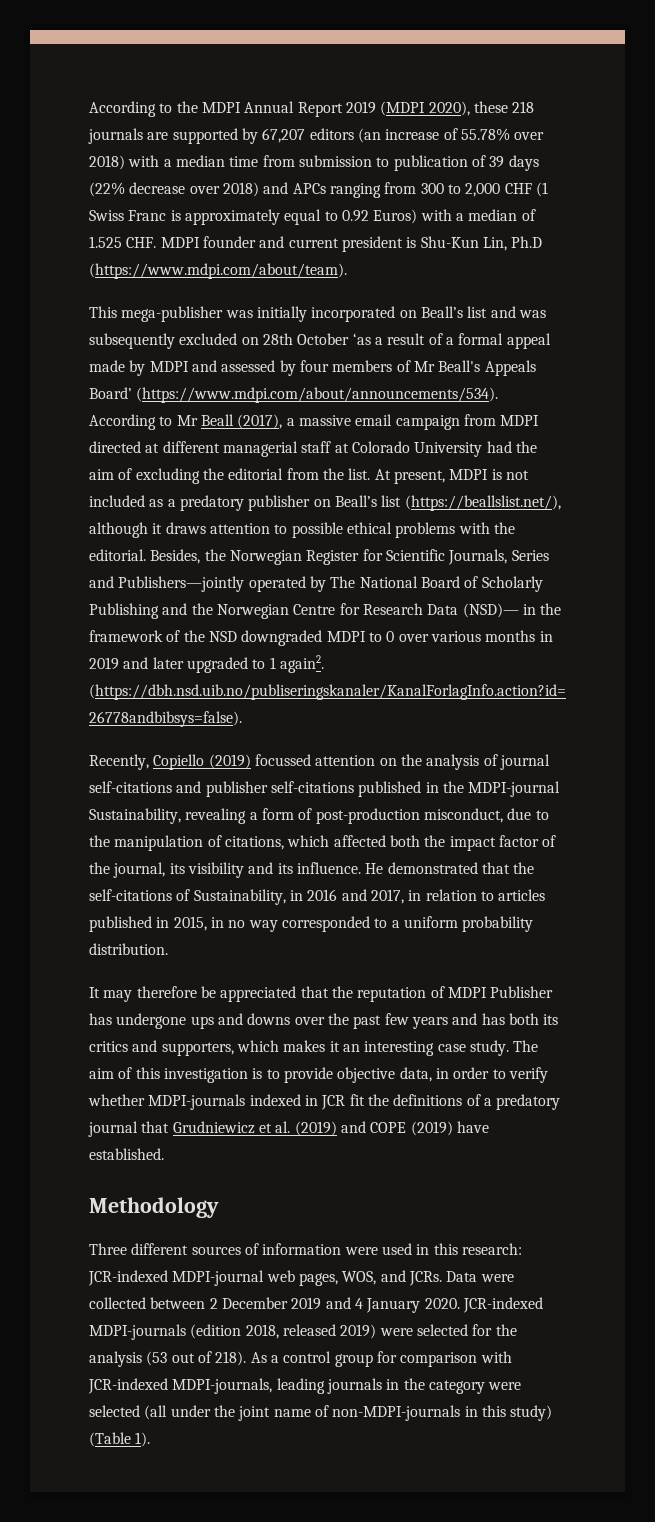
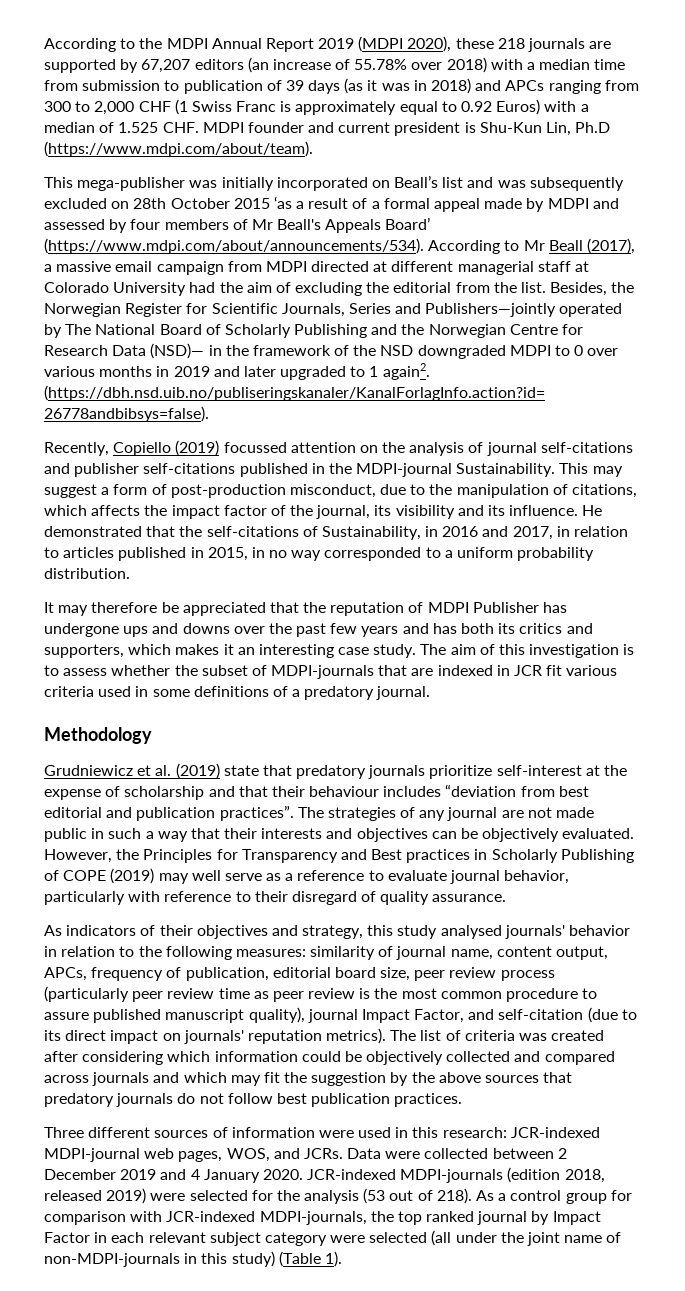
[89,182,220,197] (22% decrease over -> [344,78,427,94] (as it was in
(350, 339) none -> [233,198,270,209] 2015
[374,469,529,484] [89,495,561,511] [89,522,515,538] [89,549,146,561] At present, MDPI is not included as a predatory publisher on Beall’s list (https://beallslist.net/), although it draws attention to possible ethical problems with the editorial. -> (547, 287) none
[89,808,247,824] Sustainability, revealing -> [456,463,623,477] [44,484,97,498] Sustainability. This may suggest
[333,835,420,847] affected both -> [91,505,141,516] affects
[283,1067,548,1083] [88,1094,389,1110] provide objective data, in order to verify whether MDPI-journals indexed in JCR fit the -> [63,665,618,679] [44,686,190,697] assess whether the subset of MDPI-journals that are indexed in JCR fit various criteria used in some
[88,1121,170,1137] journal that -> [376,686,431,700] [44,727,152,744] journal. // Methodology //
[340,1121,489,1136] [89,1148,164,1160] [89,1197,219,1218] and COPE (2019) have established. // Methodology -> [223,765,628,779] [44,784,589,800] [44,805,595,821] [44,828,635,842] [44,849,634,863] [44,868,570,884] [44,891,507,905] [44,925,631,939] [44,946,609,960] [44,967,555,981] [44,986,598,1002] [44,1007,637,1023] [44,1028,605,1044] [44,1051,615,1065] [44,1072,573,1086] [44,1093,463,1107] state that predatory journals prioritize self-interest at the expense of scholarship and that their behaviour includes “deviation from best editorial and publication practices”. The strategies of any journal are not made public in such a way that their interests and objectives can be objectively evaluated. However, the Principles for Transparency and Best practices in Scholarly Publishing of COPE (2019) may well serve as a reference to evaluate journal behavior, particularly with reference to their disregard of quality assurance. // As indicators of their objectives and strategy, this study analysed journals' behavior in relation to the following measures: similarity of journal name, content output, APCs, frequency of publication, editorial board size, peer review process (particularly peer review time as peer review is the most common procedure to assure published manuscript quality), journal Impact Factor, and self-citation (due to its direct impact on journals' reputation metrics). The list of criteria was created after considering which information could be objectively collected and compared across journals and which may fit the suggestion by the above sources that predatory journals do not follow best publication practices.
[276,1378,425,1394] leading journals in the -> [370,1211,601,1225] [44,1232,261,1246] the top ranked journal by Impact Factor in each relevant subject

